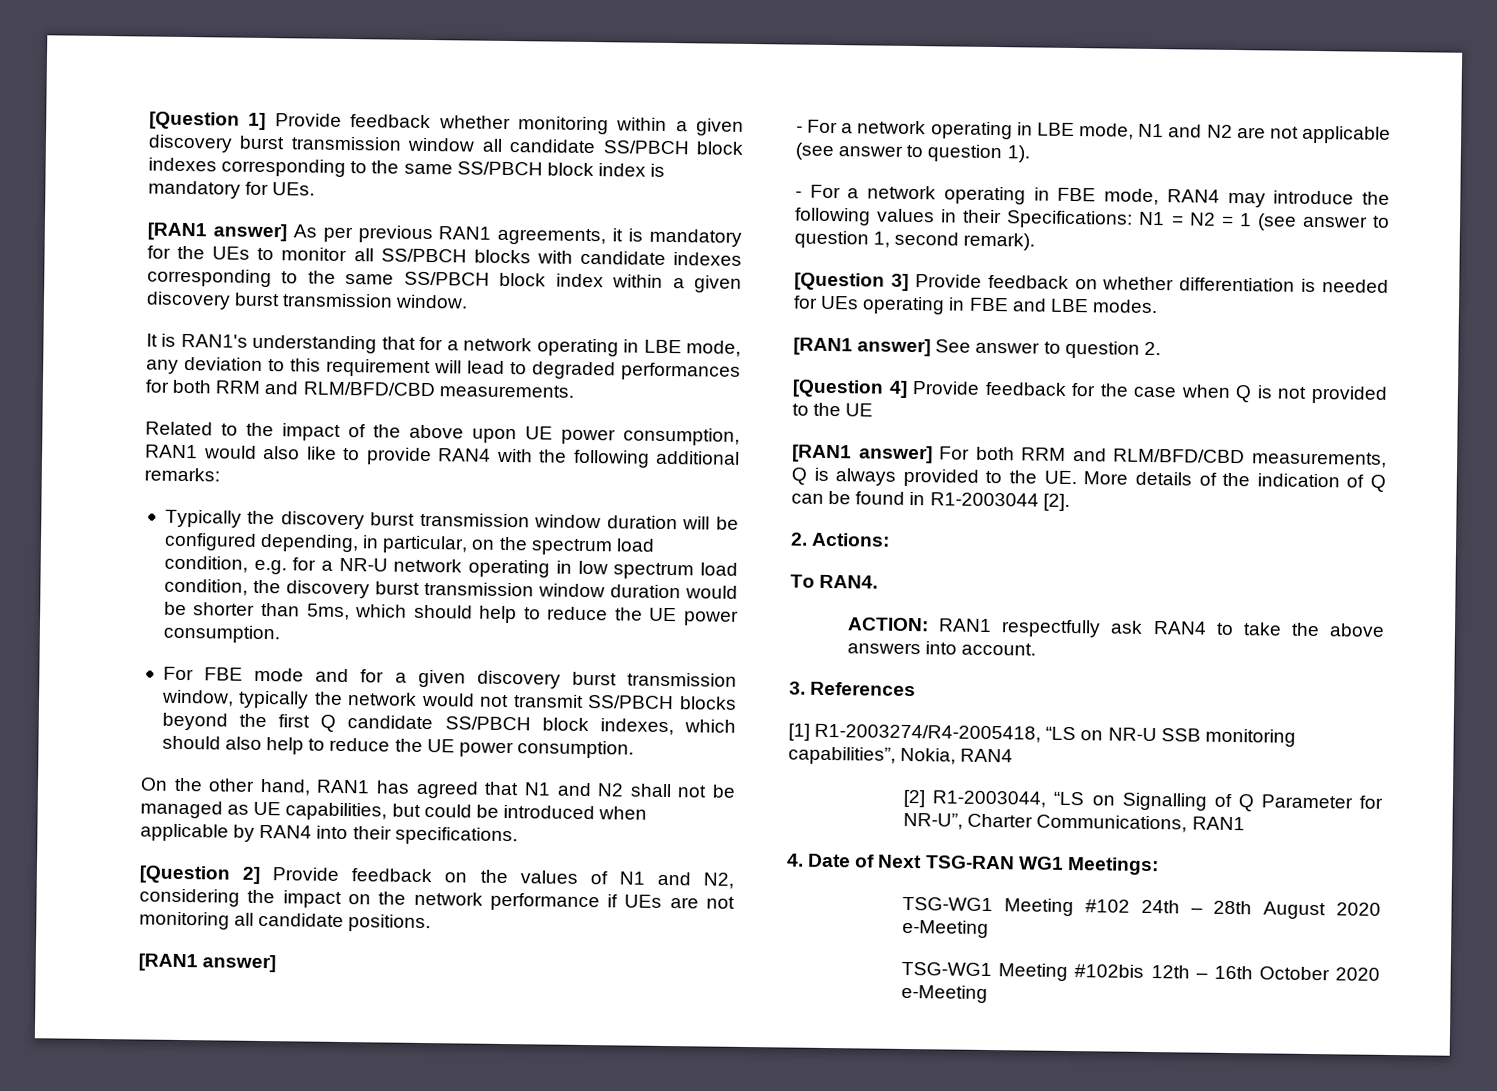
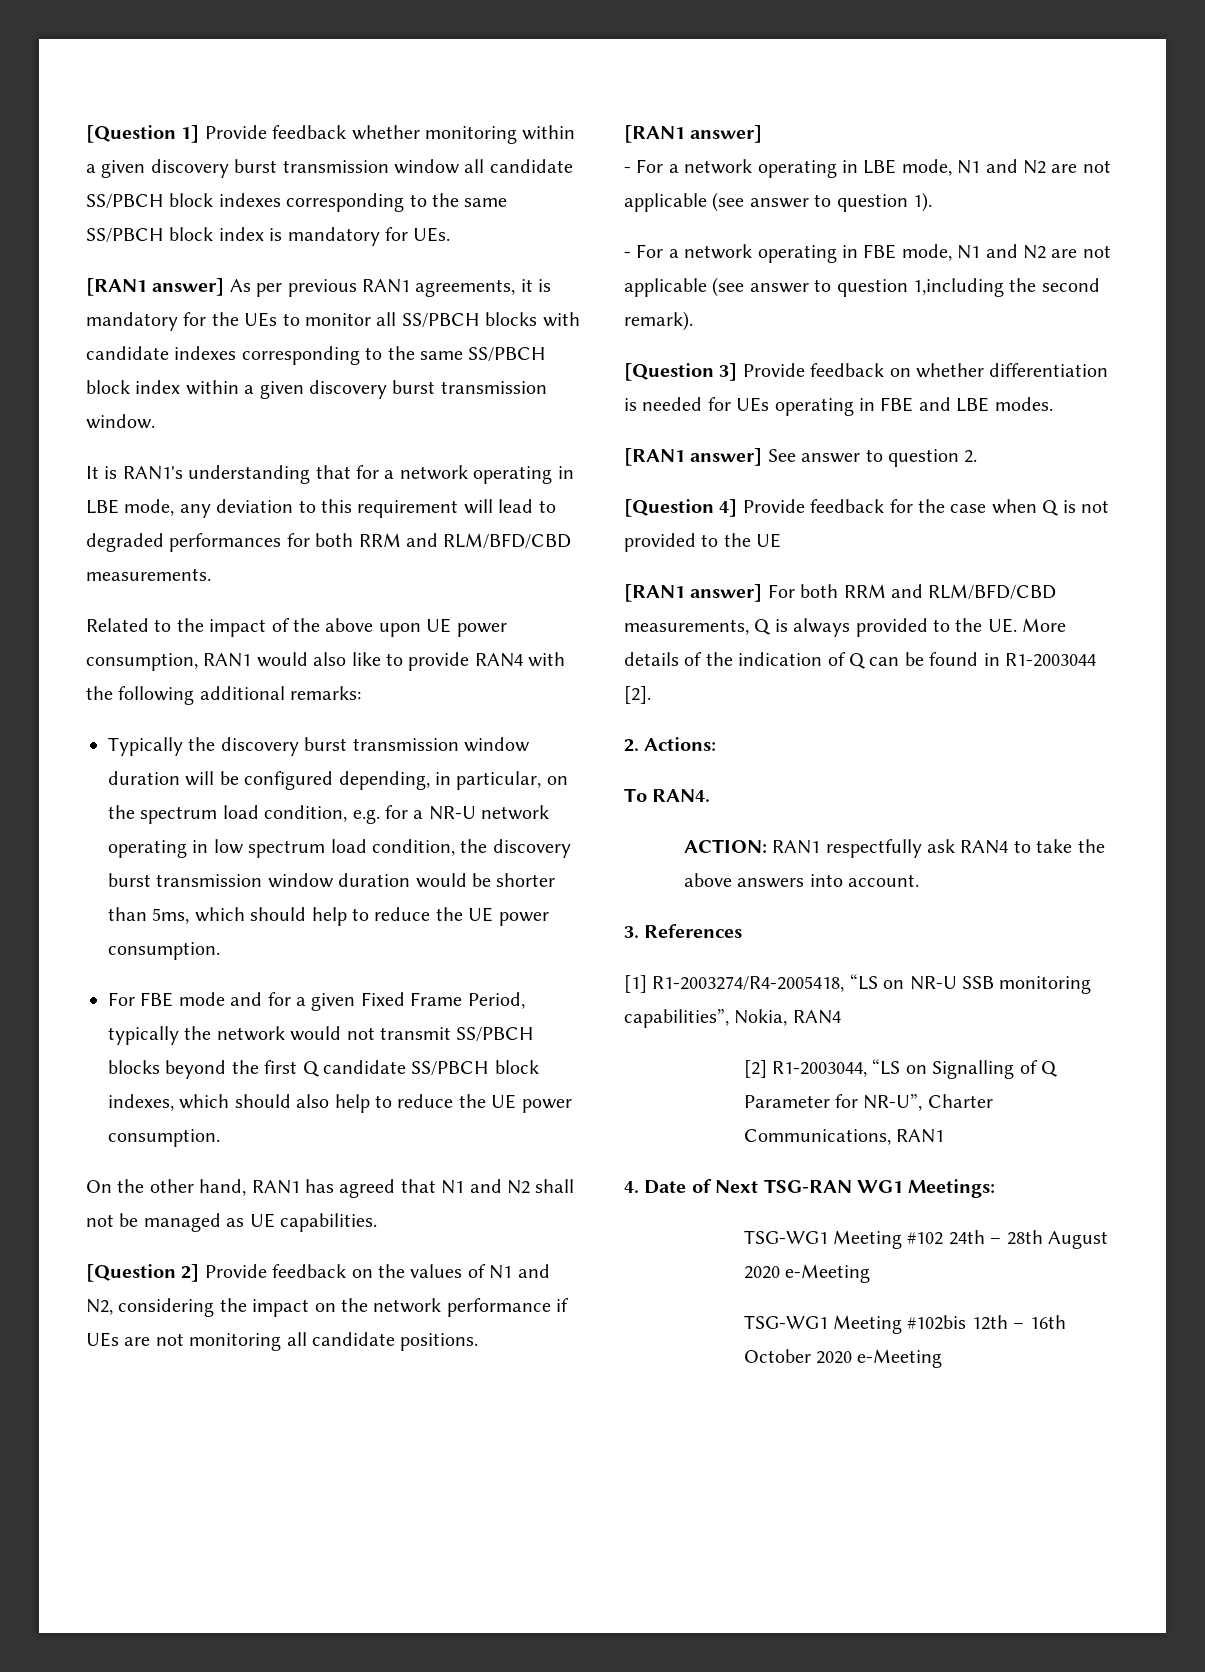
[476,670,737,689] [160,689,234,707] discovery burst transmission window, -> [360,992,525,1009] Fixed Frame Period,
[285,802,648,821] [140,823,518,846] capabilities, but could be introduced when applicable by RAN4 into their specifications. -> [280,1213,377,1232] capabilities.
[1166,189,1390,208] [794,207,1390,231] [794,230,891,249] RAN4 may introduce the following values in their Specifications: N1 = N2 = 1 (see answer to question 1, -> [957,244,1111,259] [624,277,1037,297] N1 and N2 are not applicable (see answer to question 1,including the

